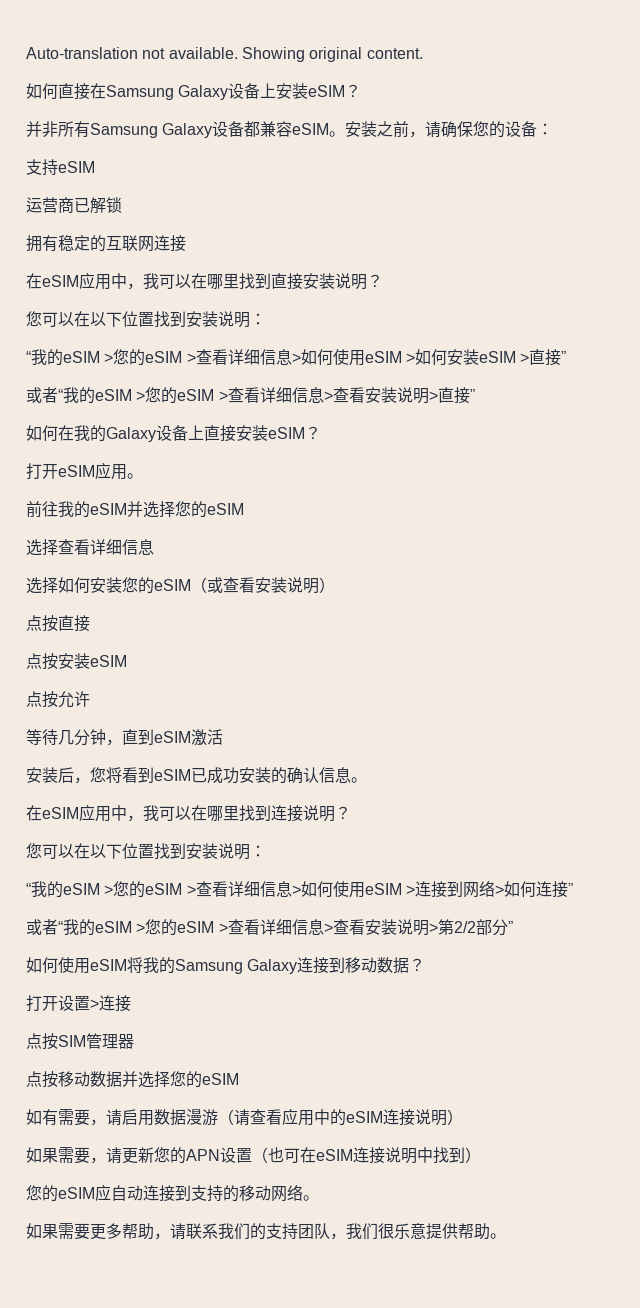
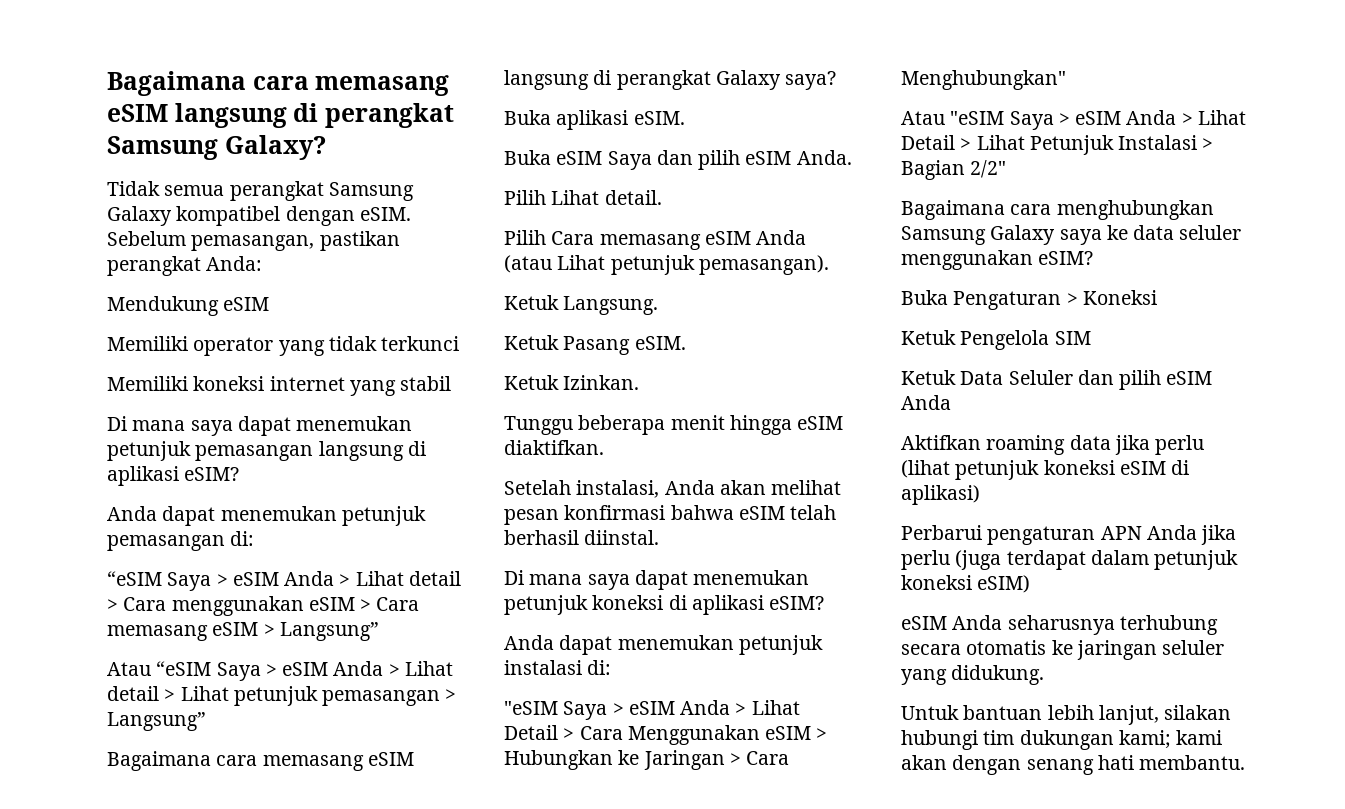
[26,47,423,62] [26,83,362,100] [26,121,554,138] [26,159,95,176] [26,197,122,214] [26,235,186,252] [26,272,383,290] [26,311,266,328] [26,349,567,366] [26,387,475,404] [26,425,321,442] [26,462,143,480] [26,501,244,518] [26,539,154,556] [26,577,335,594] [26,615,90,632] [26,653,127,670] [26,691,90,708] [26,729,223,746] [26,767,367,784] [26,804,351,822] [26,843,266,860] [26,880,573,898] [26,919,513,936] [26,957,426,974] [26,995,131,1012] [26,1033,134,1050] [26,1071,239,1088] [26,1108,463,1126] [26,1147,481,1164] [26,1184,319,1202] [26,1223,506,1240] Auto-translation not available. Showing original content. // 如何直接在Samsung Galaxy设备上安装eSIM？ // 并非所有Samsung Galaxy设备都兼容eSIM。安装之前，请确保您的设备： // 支持eSIM // 运营商已解锁 // 拥有稳定的互联网连接 // 在eSIM应用中，我可以在哪里找到直接安装说明？ // 您可以在以下位置找到安装说明： // “我的eSIM >您的eSIM >查看详细信息>如何使用eSIM >如何安装eSIM >直接” // 或者“我的eSIM >您的eSIM >查看详细信息>查看安装说明>直接” // 如何在我的Galaxy设备上直接安装eSIM？ // 打开eSIM应用。 // 前往我的eSIM并选择您的eSIM // 选择查看详细信息 // 选择如何安装您的eSIM（或查看安装说明） // 点按直接 // 点按安装eSIM // 点按允许 // 等待几分钟，直到eSIM激活 // 安装后，您将看到eSIM已成功安装的确认信息。 // 在eSIM应用中，我可以在哪里找到连接说明？ // 您可以在以下位置找到安装说明： // “我的eSIM >您的eSIM >查看详细信息>如何使用eSIM >连接到网络>如何连接” // 或者“我的eSIM >您的eSIM >查看详细信息>查看安装说明>第2/2部分” // 如何使用eSIM将我的Samsung Galaxy连接到移动数据？ // 打开设置>连接 // 点按SIM管理器 // 点按移动数据并选择您的eSIM // 如有需要，请启用数据漫游（请查看应用中的eSIM连接说明） // 如果需要，请更新您的APN设置（也可在eSIM连接说明中找到） // 您的eSIM应自动连接到支持的移动网络。 // 如果需要更多帮助，请联系我们的支持团队，我们很乐意提供帮助。 -> [107,71,450,96] [107,103,454,128] [107,135,326,160] [107,181,414,201] [107,206,411,226] [107,231,400,251] [107,256,263,276] [107,296,270,316] [107,336,460,356] [107,376,452,396] [107,416,413,436] [107,441,426,461] [107,466,240,486] [107,506,426,526] [107,531,255,551] [107,571,461,591] [107,596,420,616] [107,622,379,641] [107,661,453,681] [107,686,457,706] [107,712,206,731] [107,751,414,771] [504,70,837,90] [504,110,685,130] [504,150,852,170] [504,190,662,205] [504,230,807,250] [504,255,829,275] [504,295,659,315] [504,335,686,355] [504,375,640,390] [504,415,844,435] [504,440,604,455] [504,480,842,498] [504,505,837,525] [504,530,660,545] [504,570,810,590] [504,595,825,615] [504,635,823,655] [504,660,612,675] [504,700,800,720] [504,725,828,745] [504,750,790,770] [901,70,1066,90] [901,110,1246,130] [901,135,1214,155] [901,160,1007,180] [901,200,1214,220] [901,225,1242,245] [901,250,1094,270] [901,290,1157,310] [901,330,1091,350] [901,370,1213,390] [901,395,951,410] [901,435,1205,455] [901,460,1190,480] [901,485,980,505] [901,525,1237,545] [901,550,1239,570] [901,575,1031,593] [901,615,1218,635] [901,640,1225,660] [901,665,1045,685] [901,705,1232,725] [901,730,1223,750] [901,755,1246,775] Bagaimana cara memasang eSIM langsung di perangkat Samsung Galaxy? // Tidak semua perangkat Samsung Galaxy kompatibel dengan eSIM. Sebelum pemasangan, pastikan perangkat Anda: // Mendukung eSIM // Memiliki operator yang tidak terkunci // Memiliki koneksi internet yang stabil // Di mana saya dapat menemukan petunjuk pemasangan langsung di aplikasi eSIM? // Anda dapat menemukan petunjuk pemasangan di: // “eSIM Saya > eSIM Anda > Lihat detail > Cara menggunakan eSIM > Cara memasang eSIM > Langsung” // Atau “eSIM Saya > eSIM Anda > Lihat detail > Lihat petunjuk pemasangan > Langsung” // Bagaimana cara memasang eSIM langsung di perangkat Galaxy saya? // Buka aplikasi eSIM. // Buka eSIM Saya dan pilih eSIM Anda. // Pilih Lihat detail. // Pilih Cara memasang eSIM Anda (atau Lihat petunjuk pemasangan). // Ketuk Langsung. // Ketuk Pasang eSIM. // Ketuk Izinkan. // Tunggu beberapa menit hingga eSIM diaktifkan. // Setelah instalasi, Anda akan melihat pesan konfirmasi bahwa eSIM telah berhasil diinstal. // Di mana saya dapat menemukan petunjuk koneksi di aplikasi eSIM? // Anda dapat menemukan petunjuk instalasi di: // "eSIM Saya > eSIM Anda > Lihat Detail > Cara Menggunakan eSIM > Hubungkan ke Jaringan > Cara Menghubungkan" // Atau "eSIM Saya > eSIM Anda > Lihat Detail > Lihat Petunjuk Instalasi > Bagian 2/2" // Bagaimana cara menghubungkan Samsung Galaxy saya ke data seluler menggunakan eSIM? // Buka Pengaturan > Koneksi // Ketuk Pengelola SIM // Ketuk Data Seluler dan pilih eSIM Anda // Aktifkan roaming data jika perlu (lihat petunjuk koneksi eSIM di aplikasi) // Perbarui pengaturan APN Anda jika perlu (juga terdapat dalam petunjuk koneksi eSIM) // eSIM Anda seharusnya terhubung secara otomatis ke jaringan seluler yang didukung. // Untuk bantuan lebih lanjut, silakan hubungi tim dukungan kami; kami akan dengan senang hati membantu.

